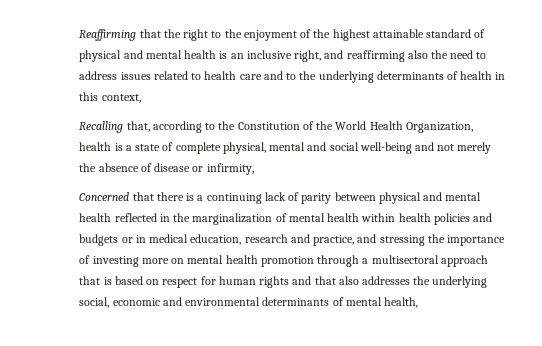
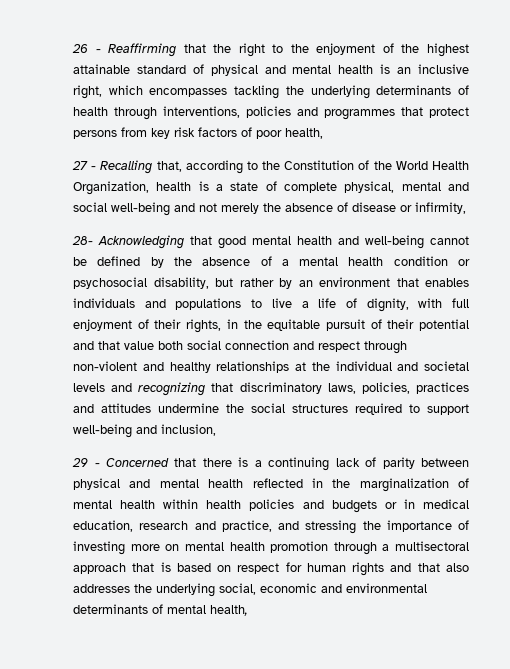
(79, 35) none -> [72,44,101,53] 26 -
[324,50,487,62] [79,71,297,80] and reaffirming also the need to address issues related to health care and to -> [108,85,280,99] which encompasses tackling
[495,72,506,80] [79,92,141,103] in this context, // -> [114,106,469,120] [73,127,324,139] [72,161,97,170] through interventions, policies and programmes that protect persons from key risk factors of poor health, // 27 -
(254, 169) none -> [72,235,469,249] [73,256,470,268] [73,277,469,289] [73,298,469,312] [73,319,469,333] [73,340,408,354] [73,361,469,373] [73,382,469,396] [73,403,469,415] [73,424,217,438] [72,458,100,467] 28- Acknowledging that good mental health and well-being cannot be defined by the absence of a mental health condition or psychosocial disability, but rather by an environment that enables individuals and populations to live a life of dignity, with full enjoyment of their rights, in the equitable pursuit of their potential and that value both social connection and respect through non-violent and healthy relationships at the individual and societal levels and recognizing that discriminatory laws, policies, practices and attitudes undermine the social structures required to support well-being and inclusion, // 29 -

